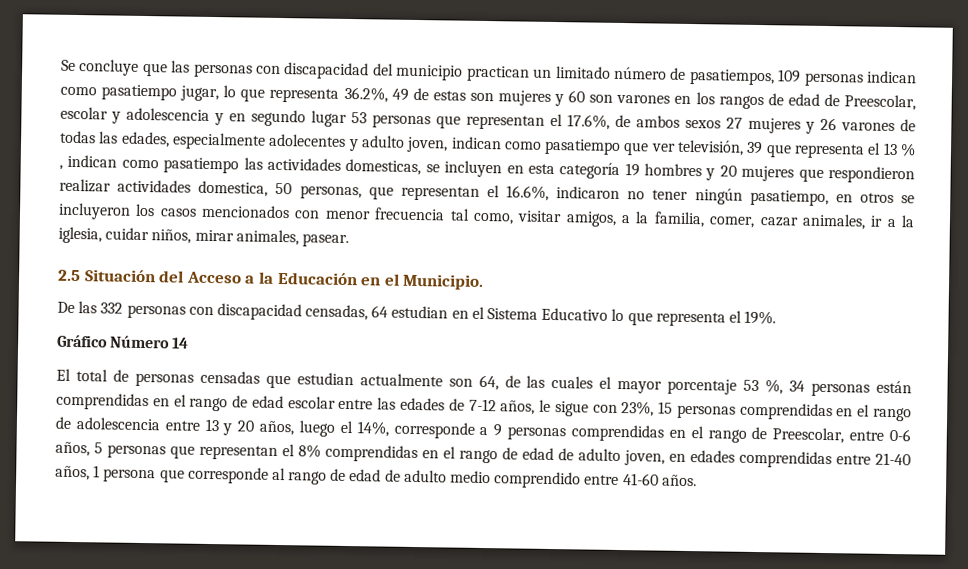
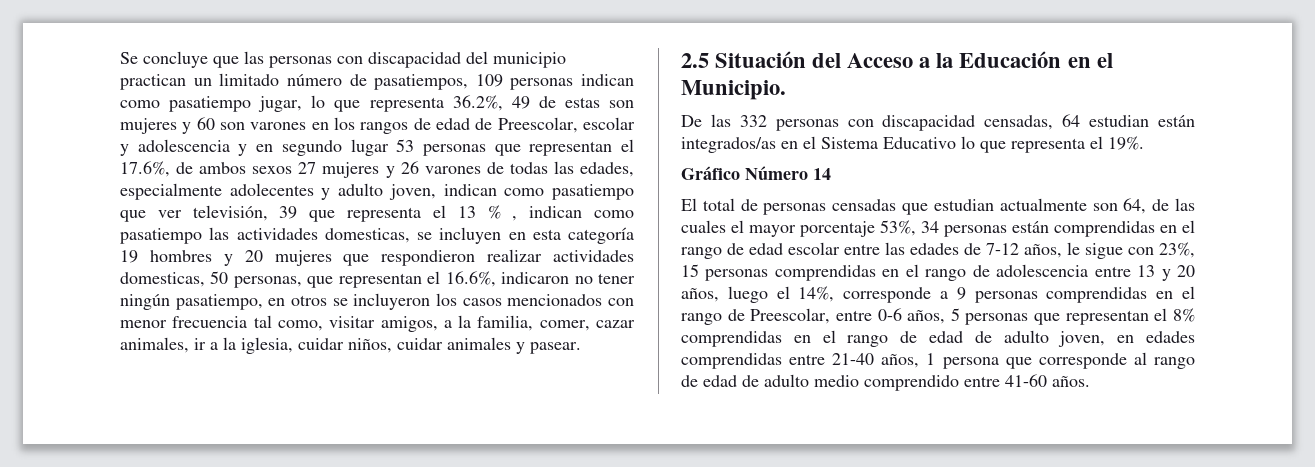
[198,180,269,197] domestica, -> [120,272,205,287] domesticas,
[194,229,299,246] mirar animales, -> [397,337,525,354] cuidar animales y
(449, 312) none -> [1158,115,1195,127] [681,137,776,153] están integrados/as
[743,379,784,395] 53 %, -> [880,220,916,236] 53%,

